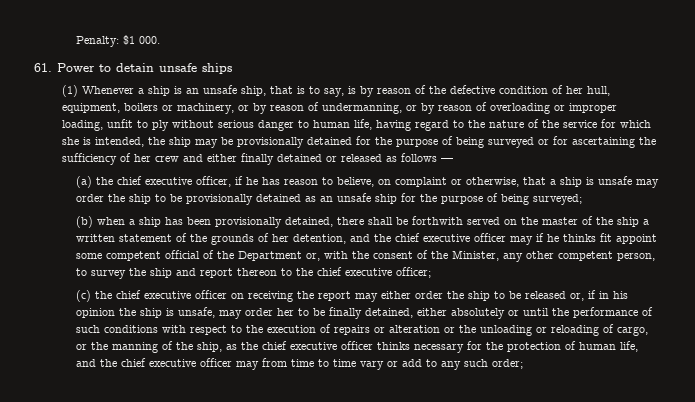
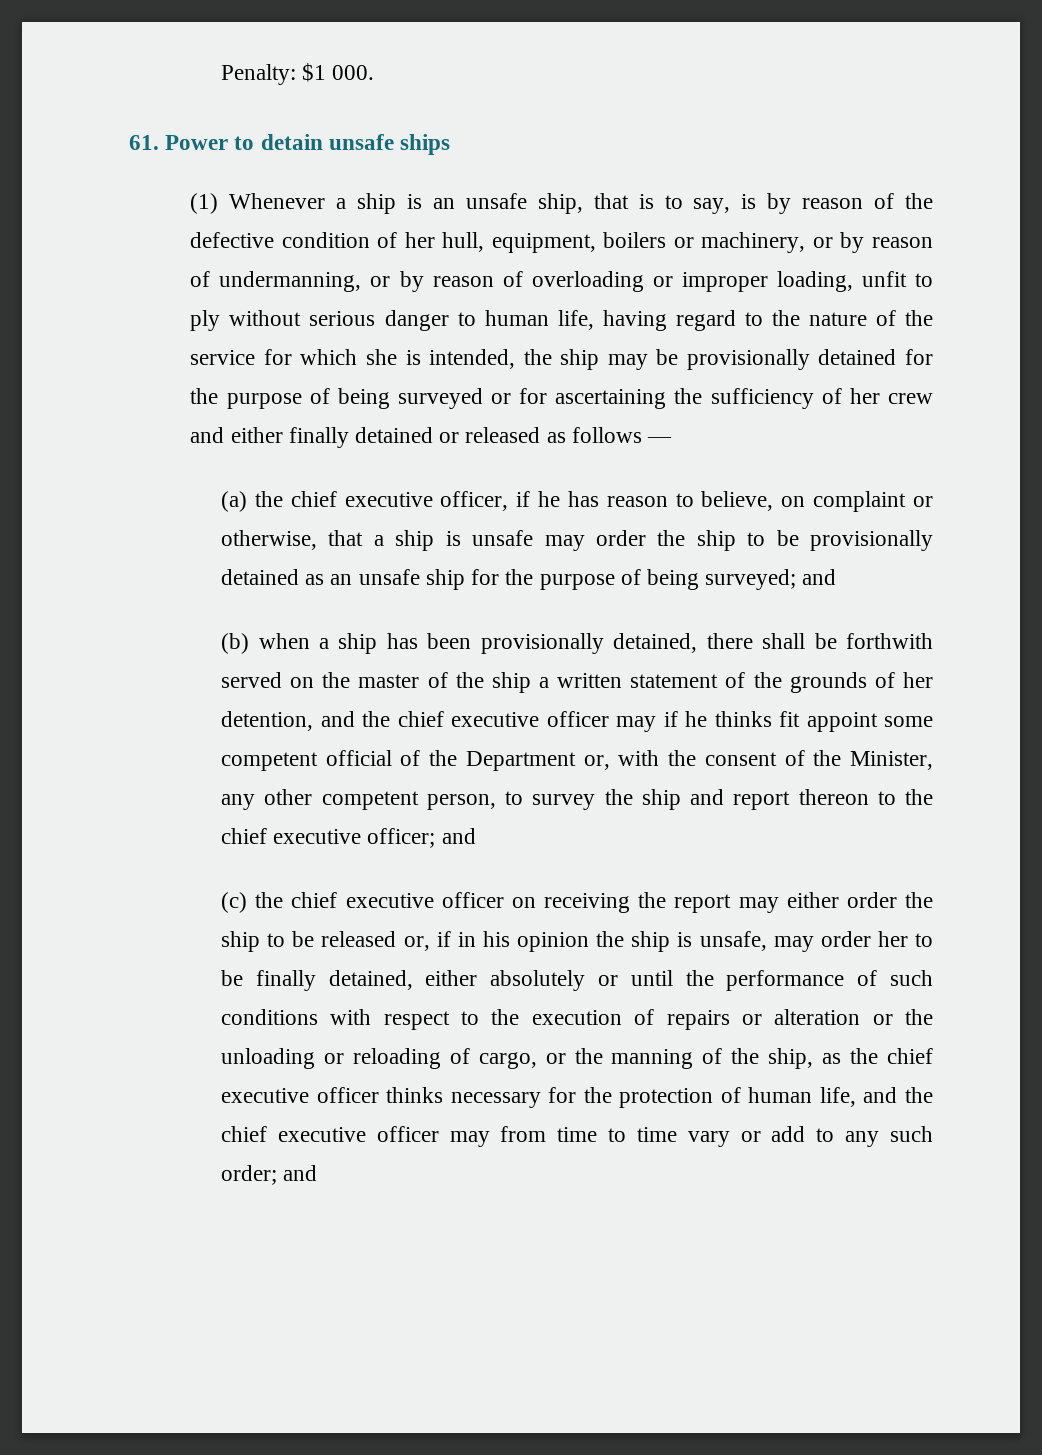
(583, 199) none -> [802,569,837,585] and
(432, 272) none -> [441,828,476,844] and
(524, 364) none -> [283,1165,318,1181] and

